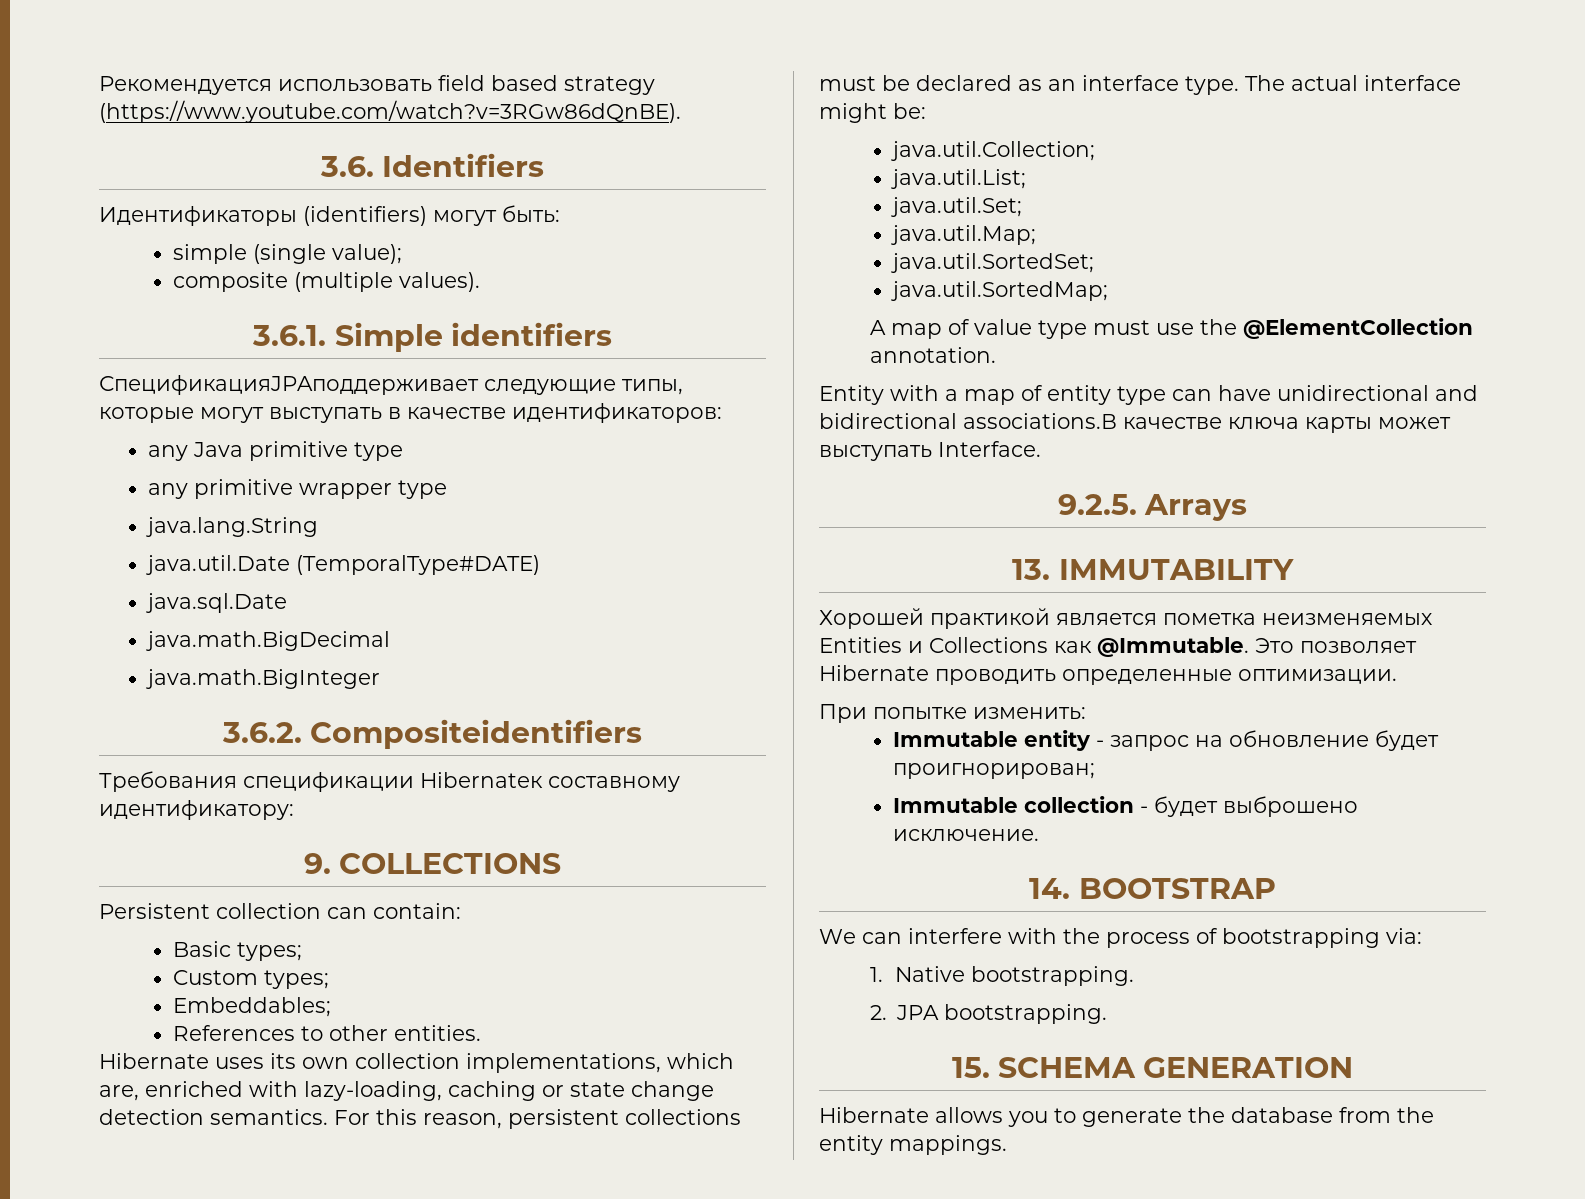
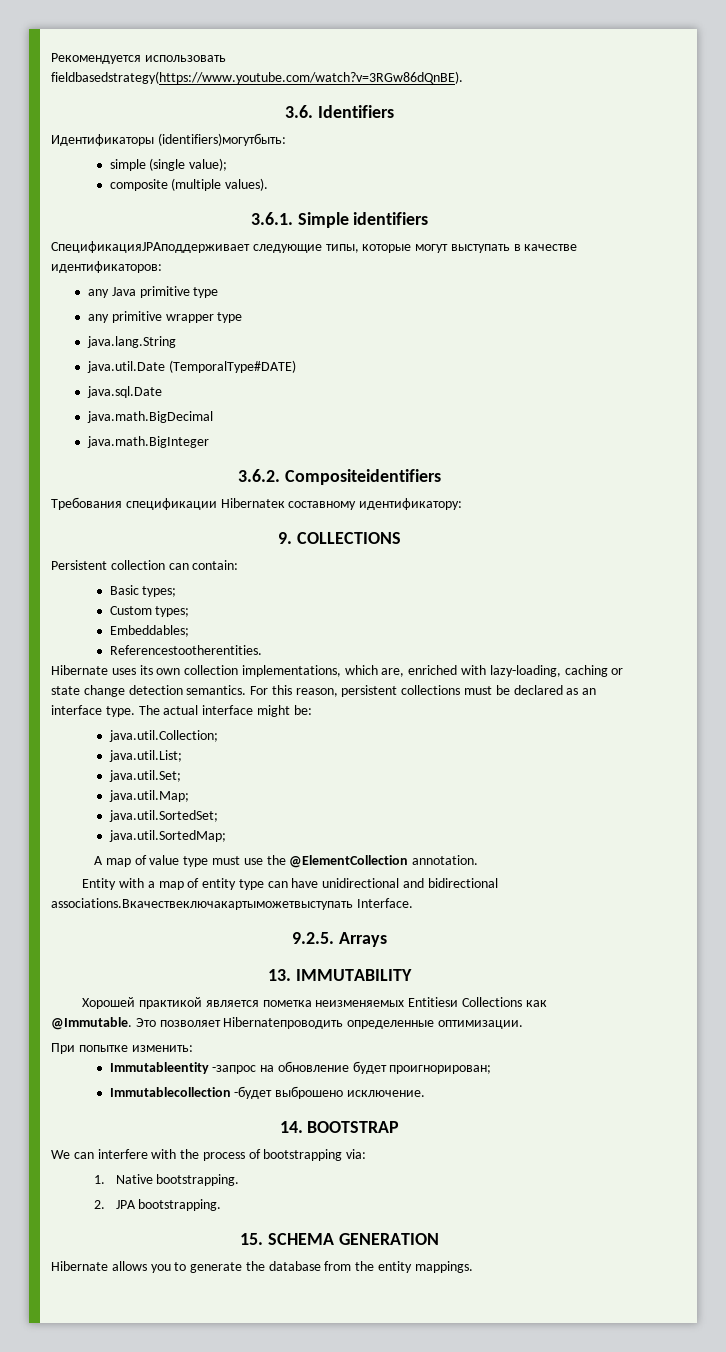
[438,75,655,95] [99,100,681,123] field based strategy (https://www.youtube.com/watch?v=3RGw86dQnBE). -> [51,71,463,84] fieldbasedstrategy(https://www.youtube.com/watch?v=3RGw86dQnBE).
[303,205,560,226] (identifiers) могут быть: -> [157,133,286,146] (identifiers)могутбыть:
[173,1025,482,1041] References to other entities. -> [109,645,262,655] Referencestootherentities.
[963,413,1451,433] [819,445,932,461] associations.В качестве ключа карты может выступать -> [51,898,353,910] associations.Вкачествеключакартыможетвыступать
[819,637,923,653] Entities и -> [408,997,459,1007] Entitiesи
[819,665,1056,685] Hibernate проводить -> [223,1017,344,1029] Hibernateпроводить
[893,730,1190,751] Immutable entity - запрос -> [109,1062,257,1074] Immutableentity -запрос
[893,796,1219,817] Immutable collection - будет -> [109,1086,273,1099] Immutablecollection -будет

